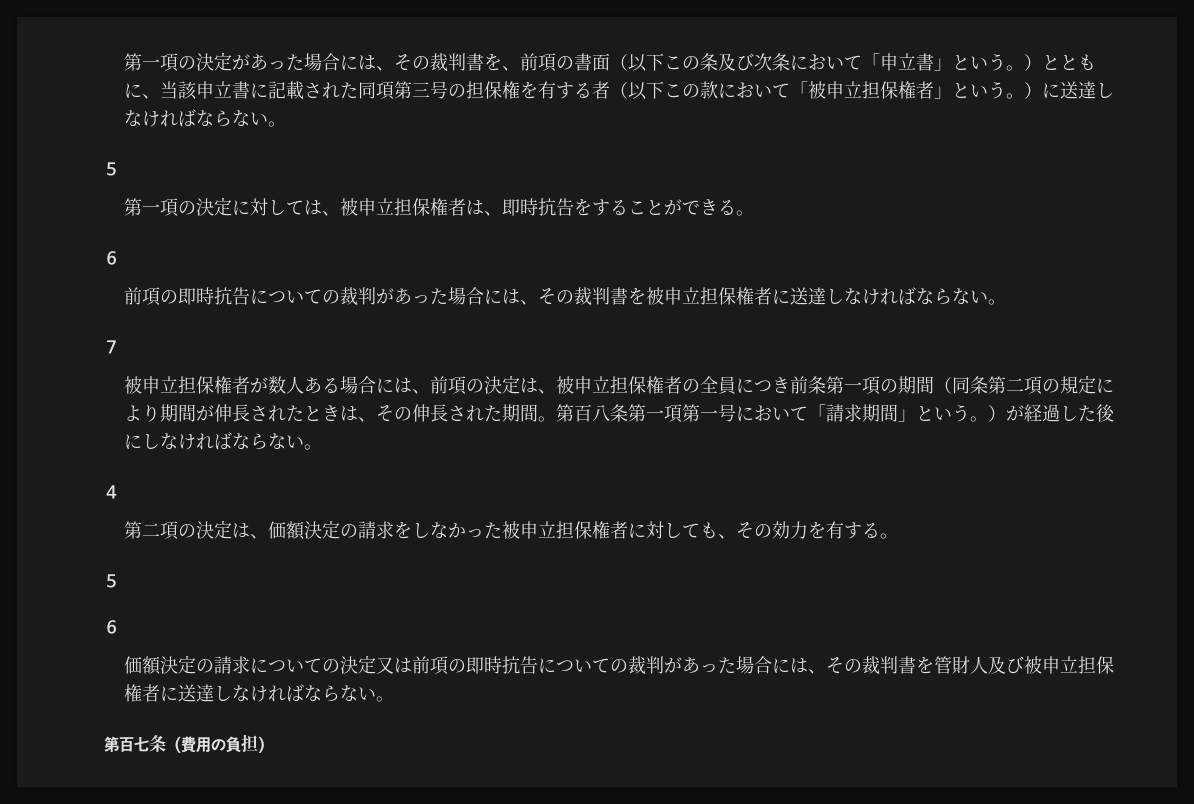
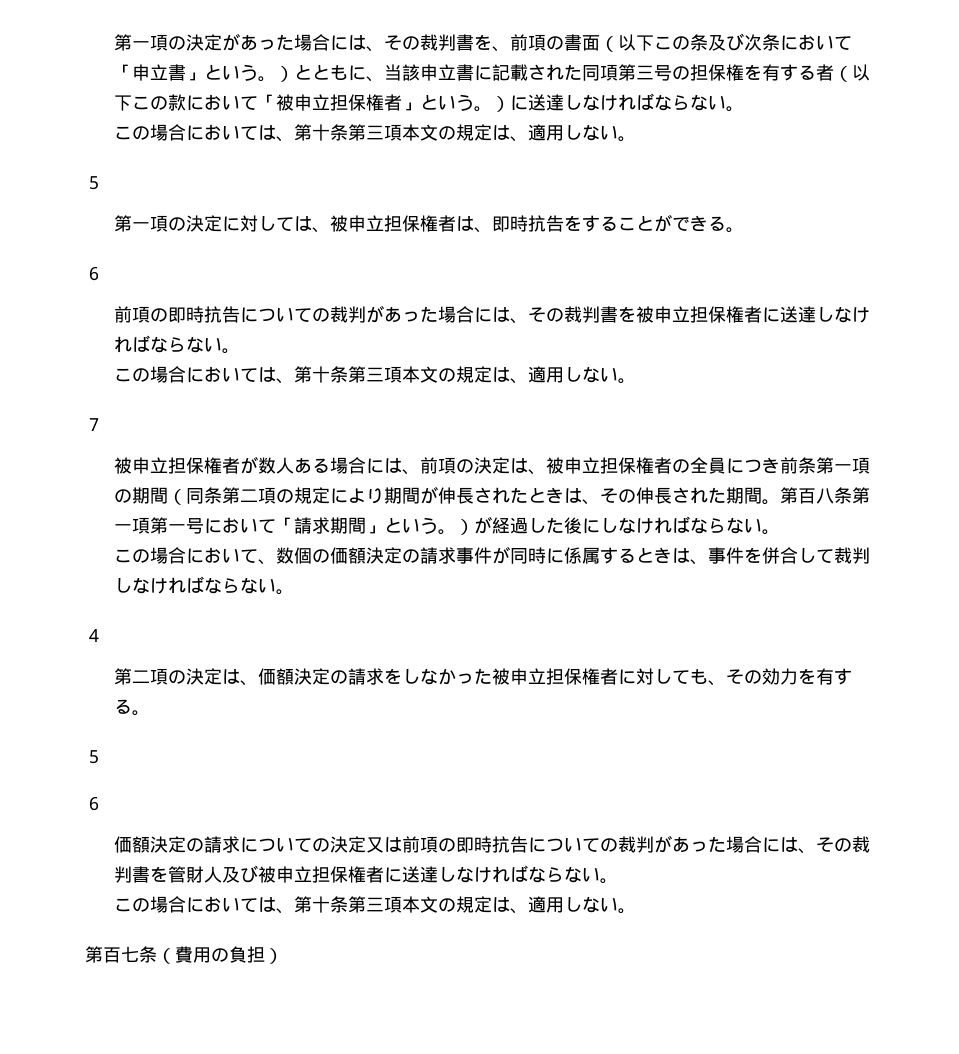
(287, 124) none -> [114,124,637,142] // この場合においては、第十条第三項本文の規定は、適用しない。
(1007, 302) none -> [114,366,637,384] // この場合においては、第十条第三項本文の規定は、適用しない。
(323, 447) none -> [114,546,871,565] [114,576,295,595] // この場合において、数個の価額決定の請求事件が同時に係属するときは、事件を併合して裁判しなければならない。
(395, 699) none -> [114,896,637,914] // この場合においては、第十条第三項本文の規定は、適用しない。

